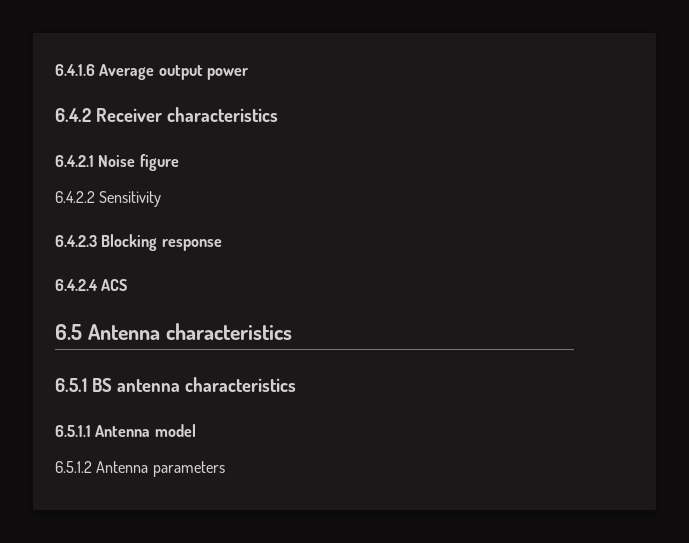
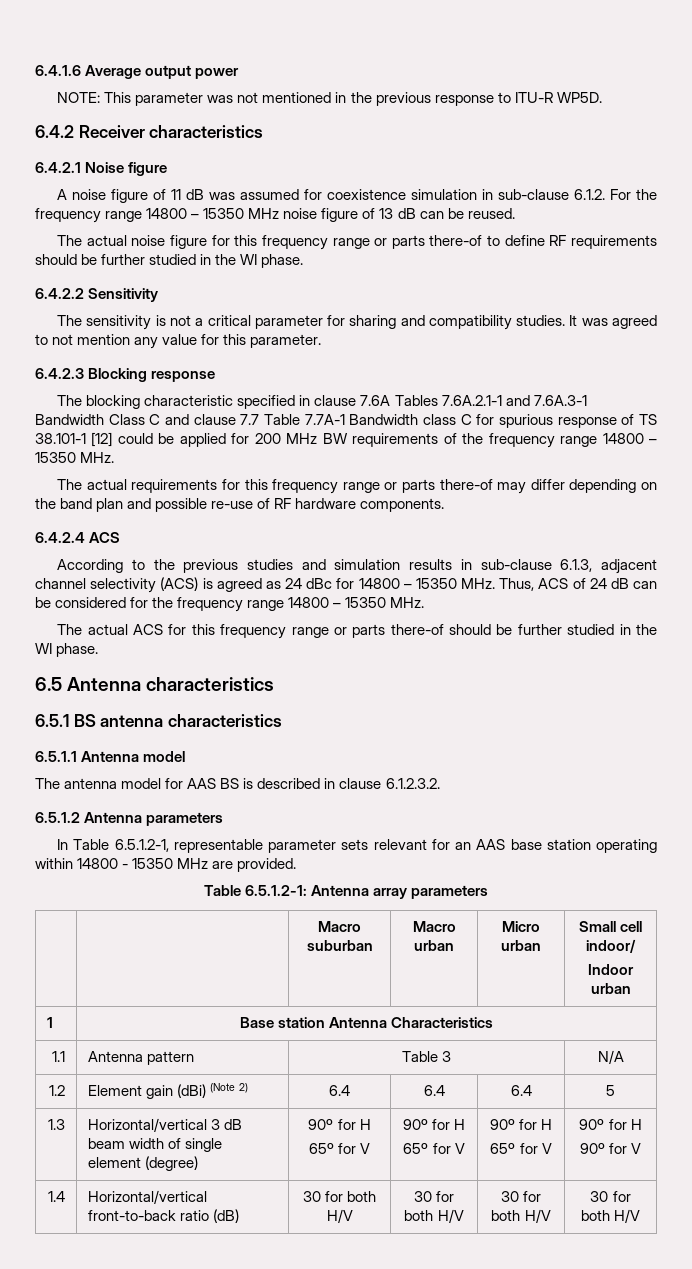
(248, 74) none -> [57,92,602,106] // NOTE: This parameter was not mentioned in the previous response to ITU-R WP5D.
[55,191,162,207] [55,234,222,251] [55,279,128,291] 6.4.2.2 Sensitivity // 6.4.2.3 Blocking response // 6.4.2.4 ACS -> [57,189,658,203] [35,208,515,223] [57,235,657,250] [35,254,304,268] [35,288,159,302] [57,315,658,330] [35,334,322,349] [35,368,216,382] [57,395,587,409] [35,414,657,428] [35,432,657,448] [35,452,115,463] [57,479,657,494] [35,498,445,512] [35,532,121,543] [57,559,657,574] [35,577,657,593] [35,597,425,612] [57,624,657,639] [35,643,99,657] A noise figure of 11 dB was assumed for coexistence simulation in sub-clause 6.1.2. For the frequency range 14800 – 15350 MHz noise figure of 13 dB can be reused. // The actual noise figure for this frequency range or parts there-of to define RF requirements should be further studied in the WI phase. // 6.4.2.2 Sensitivity // The sensitivity is not a critical parameter for sharing and compatibility studies. It was agreed to not mention any value for this parameter. // 6.4.2.3 Blocking response // The blocking characteristic specified in clause 7.6A Tables 7.6A.2.1-1 and 7.6A.3-1 Bandwidth Class C and clause 7.7 Table 7.7A-1 Bandwidth class C for spurious response of TS 38.101-1 [12] could be applied for 200 MHz BW requirements of the frequency range 14800 – 15350 MHz. // The actual requirements for this frequency range or parts there-of may differ depending on the band plan and possible re-use of RF hardware components. // 6.4.2.4 ACS // According to the previous studies and simulation results in sub-clause 6.1.3, adjacent channel selectivity (ACS) is agreed as 24 dBc for 14800 – 15350 MHz. Thus, ACS of 24 dB can be considered for the frequency range 14800 – 15350 MHz. // The actual ACS for this frequency range or parts there-of should be further studied in the WI phase.
[55,461,225,477] 6.5.1.2 Antenna parameters -> [35,778,440,789] [35,812,224,826] [57,839,658,853] [35,858,297,872] [203,885,489,899] [318,921,361,932] [306,940,373,951] [412,921,456,932] [414,940,454,951] [502,921,540,932] [501,940,541,951] [578,921,643,932] [586,939,636,953] [588,964,634,975] [590,983,631,994] [46,1017,53,1028] [239,1017,494,1028] [52,1051,66,1062] [87,1051,194,1065] [401,1051,452,1062] [597,1050,624,1064] [49,1085,66,1096] [87,1083,249,1099] [329,1085,350,1096] [423,1085,445,1096] [510,1085,532,1096] [606,1085,615,1096] [48,1119,66,1130] [87,1118,242,1132] [87,1138,223,1152] [87,1156,198,1171] [308,1118,371,1130] [308,1142,371,1154] [402,1118,466,1130] [403,1142,465,1154] [489,1118,553,1130] [490,1142,552,1154] [579,1118,642,1130] [579,1142,642,1154] [48,1191,66,1202] [87,1190,207,1204] [87,1209,239,1223] [302,1191,377,1202] [326,1209,353,1223] [413,1191,455,1202] [404,1209,464,1223] [500,1191,542,1202] [491,1209,551,1223] [590,1191,631,1202] [580,1209,641,1223] The antenna model for AAS BS is described in clause 6.1.2.3.2. // 6.5.1.2 Antenna parameters // In Table 6.5.1.2-1, representable parameter sets relevant for an AAS base station operating within 14800 - 15350 MHz are provided. // Table 6.5.1.2-1: Antenna array parameters // | | Macro suburban | Macro urban | Micro urban | Small cell indoor/ // Indoor urban // 1 | Base station Antenna Characteristics // 1.1 | Antenna pattern | Table 3 | N/A // 1.2 | Element gain (dBi) (Note 2) | 6.4 | 6.4 | 6.4 | 5 // 1.3 | Horizontal/vertical 3 dB beam width of single element (degree) | 90º for H // 65º for V | 90º for H // 65º for V | 90º for H // 65º for V | 90º for H // 90º for V // 1.4 | Horizontal/vertical front-to-back ratio (dB) | 30 for both H/V | 30 for both H/V | 30 for both H/V | 30 for both H/V

